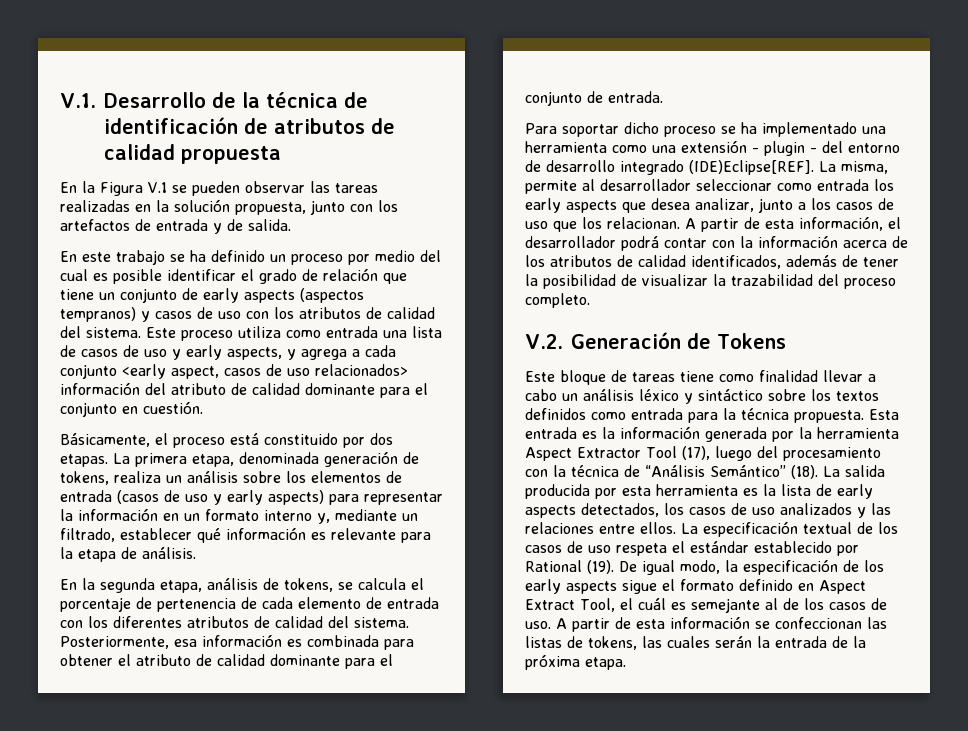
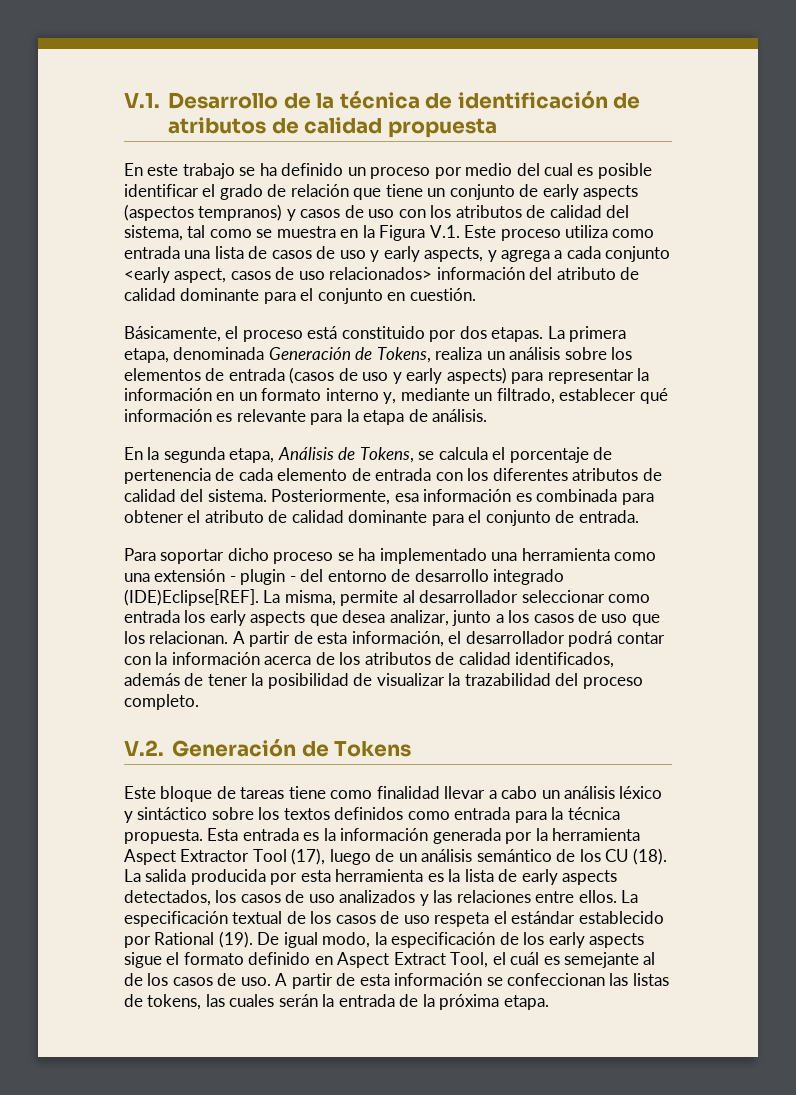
[60,181,378,196] [60,199,398,215] [60,219,291,234] // En la Figura V.1 se pueden observar las tareas realizadas en la solución propuesta, junto con los artefactos de entrada y de salida. -> (497, 128) none
[86,327,141,338] sistema. -> [124,225,460,241] sistema, tal como se muestra en la Figura V.1.
[324,451,419,467] [60,471,109,485] generación de tokens, -> [268,347,431,363] Generación de Tokens,
[207,578,333,592] análisis de tokens, -> [277,447,414,463] Análisis de Tokens,
[756,446,881,461] [525,465,786,477] del procesamiento con la técnica de “Análisis Semántico” -> [375,849,630,862] de un análisis semántico de los CU

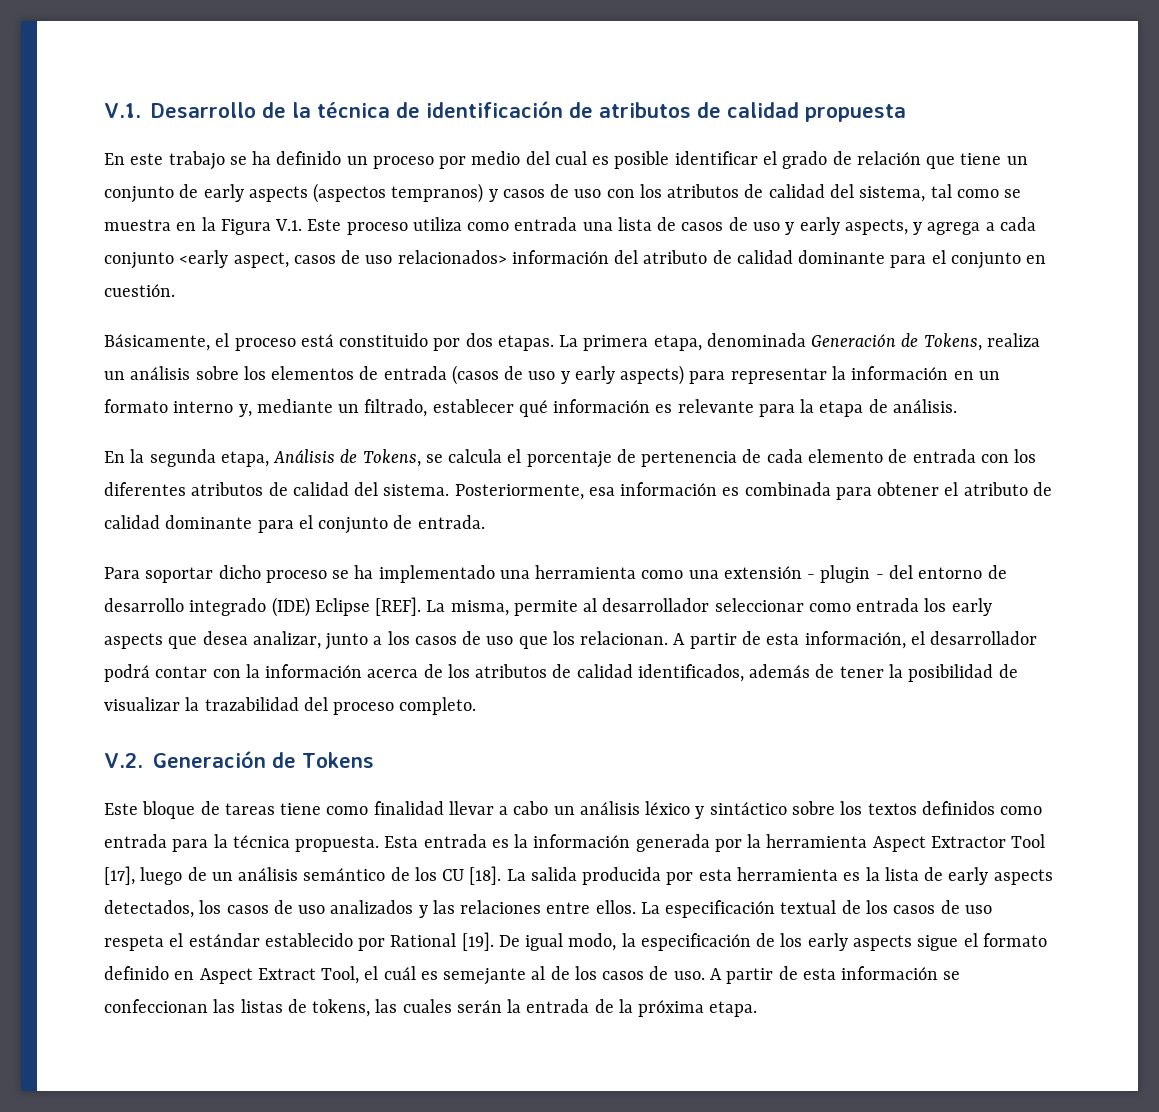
[124,589,259,606] (IDE)Eclipse[REF]. -> [271,597,422,617] (IDE) Eclipse [REF].
[291,848,326,865] (17), -> [104,866,135,885] [17],
[633,848,668,865] (18). -> [469,866,502,885] [18].
[218,931,253,948] (19). -> [461,932,494,951] [19].

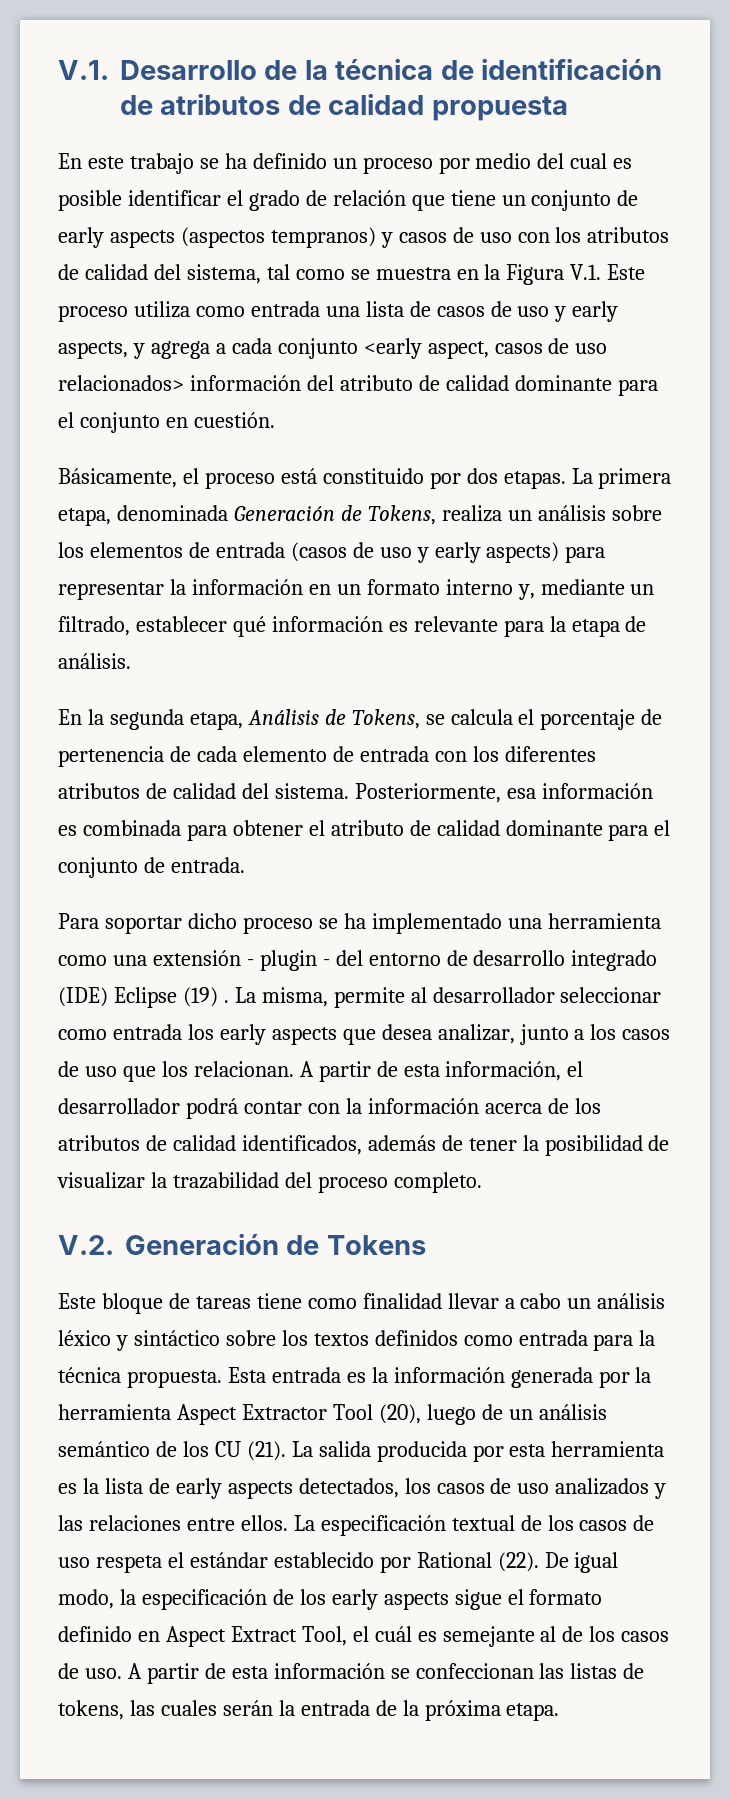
[375,597,422,616] [REF]. -> [182,987,229,1007] (19) .
[104,866,135,885] [17], -> [378,1404,421,1424] (20),
[469,866,502,885] [18]. -> [246,1441,286,1461] (21).
[461,932,494,951] [19]. -> [497,1552,539,1572] (22).

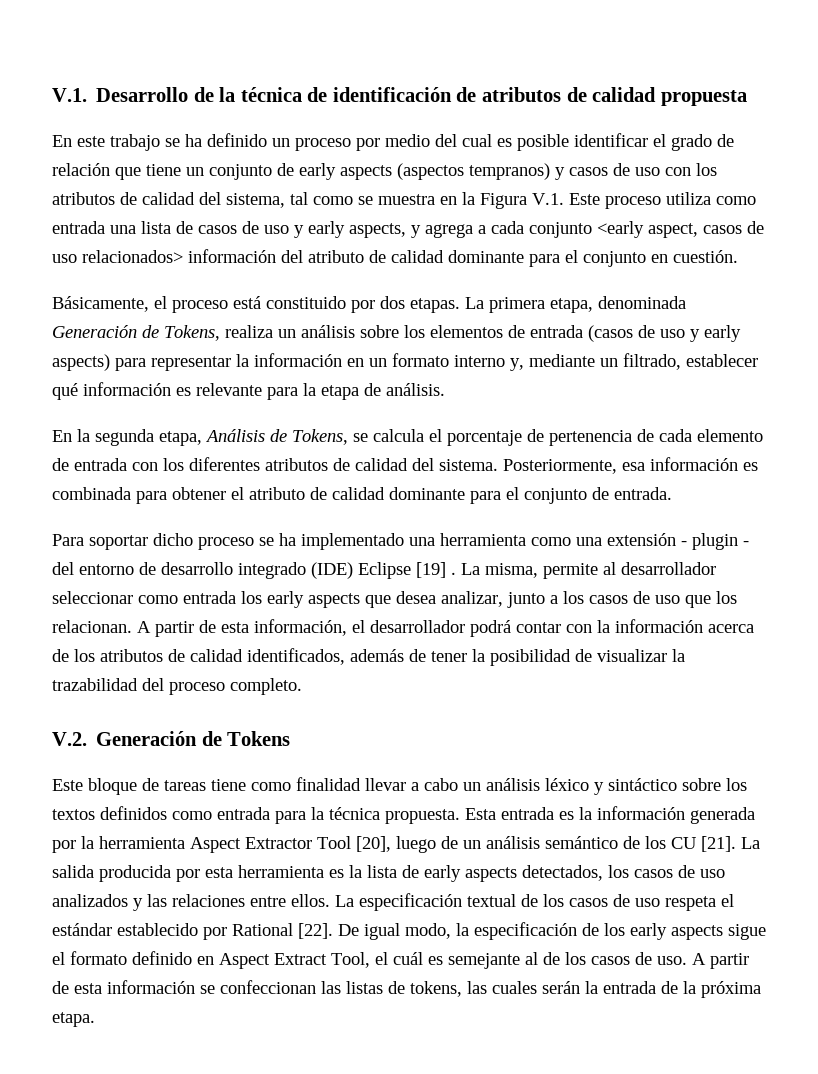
[182,987,218,1007] (19) -> [416,562,446,578] [19]
[378,1404,421,1424] (20), -> [356,836,391,852] [20],
[246,1441,286,1461] (21). -> [701,836,736,852] [21].
[497,1552,539,1572] (22). -> [298,923,333,939] [22].

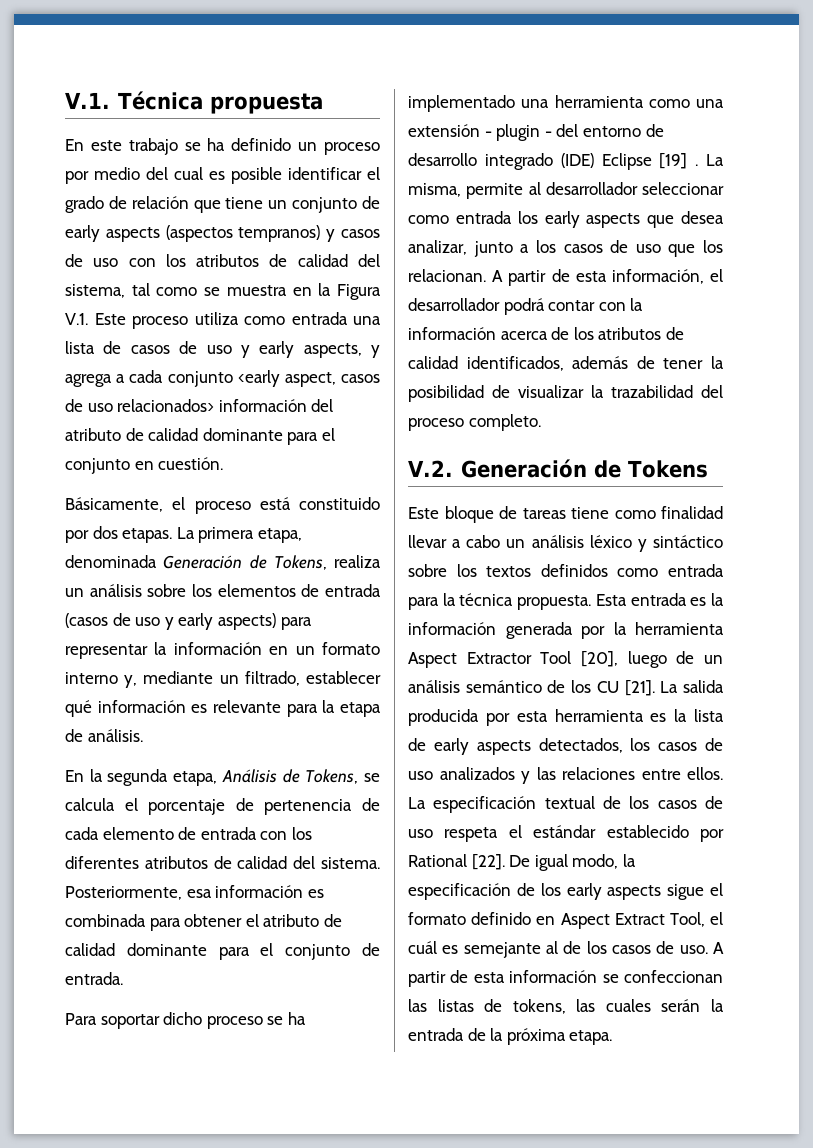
[52,87,657,102] V.1. Desarrollo de la técnica de identificación de atributos de calidad -> [65,91,204,110] V.1. Técnica

